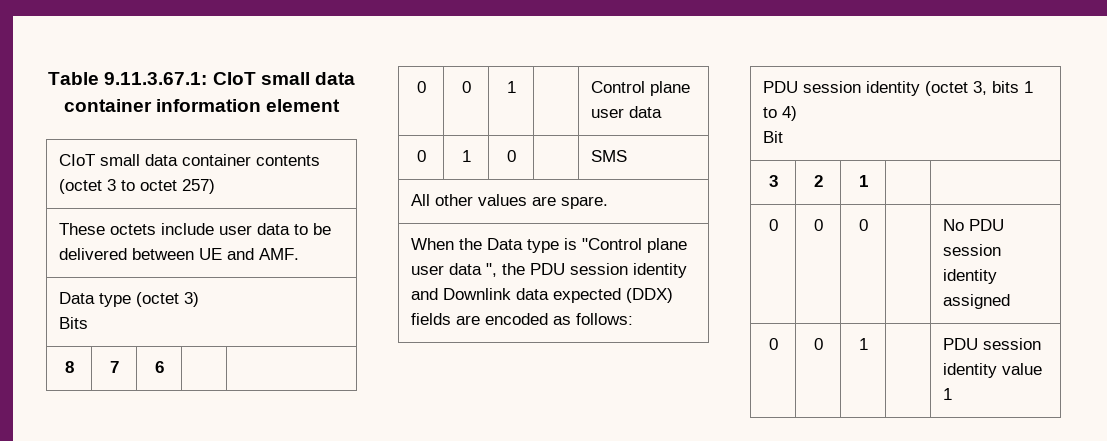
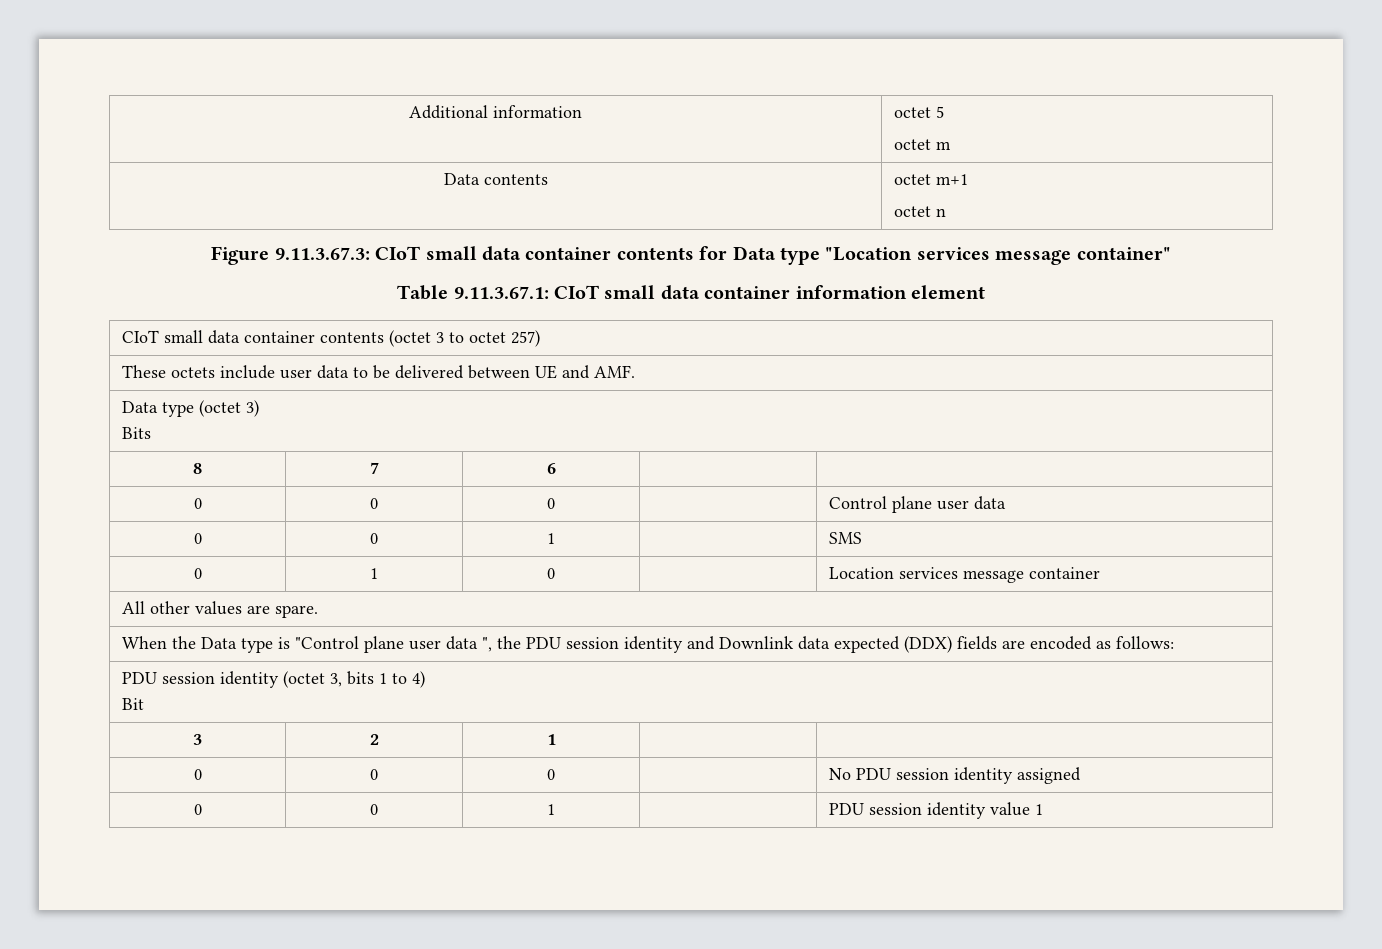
(48, 78) none -> [409,105,582,119] [893,106,944,118] [893,139,951,150] [443,173,548,185] [893,174,968,185] [893,206,946,217] [211,246,1171,265] Additional information | octet 5 // octet m // Data contents | octet m+1 // octet n // Figure 9.11.3.67.3: CIoT small data container contents for Data type "Location services message container" //
[506,81,516,93] 1 -> [547,498,555,509] 0
(663, 112) none -> [193,533,202,544] [370,533,378,544] [547,533,555,544] [828,532,862,544] // 0 | 0 | 1 | | SMS
[591,150,628,162] SMS -> [828,567,1100,583] Location services message container

